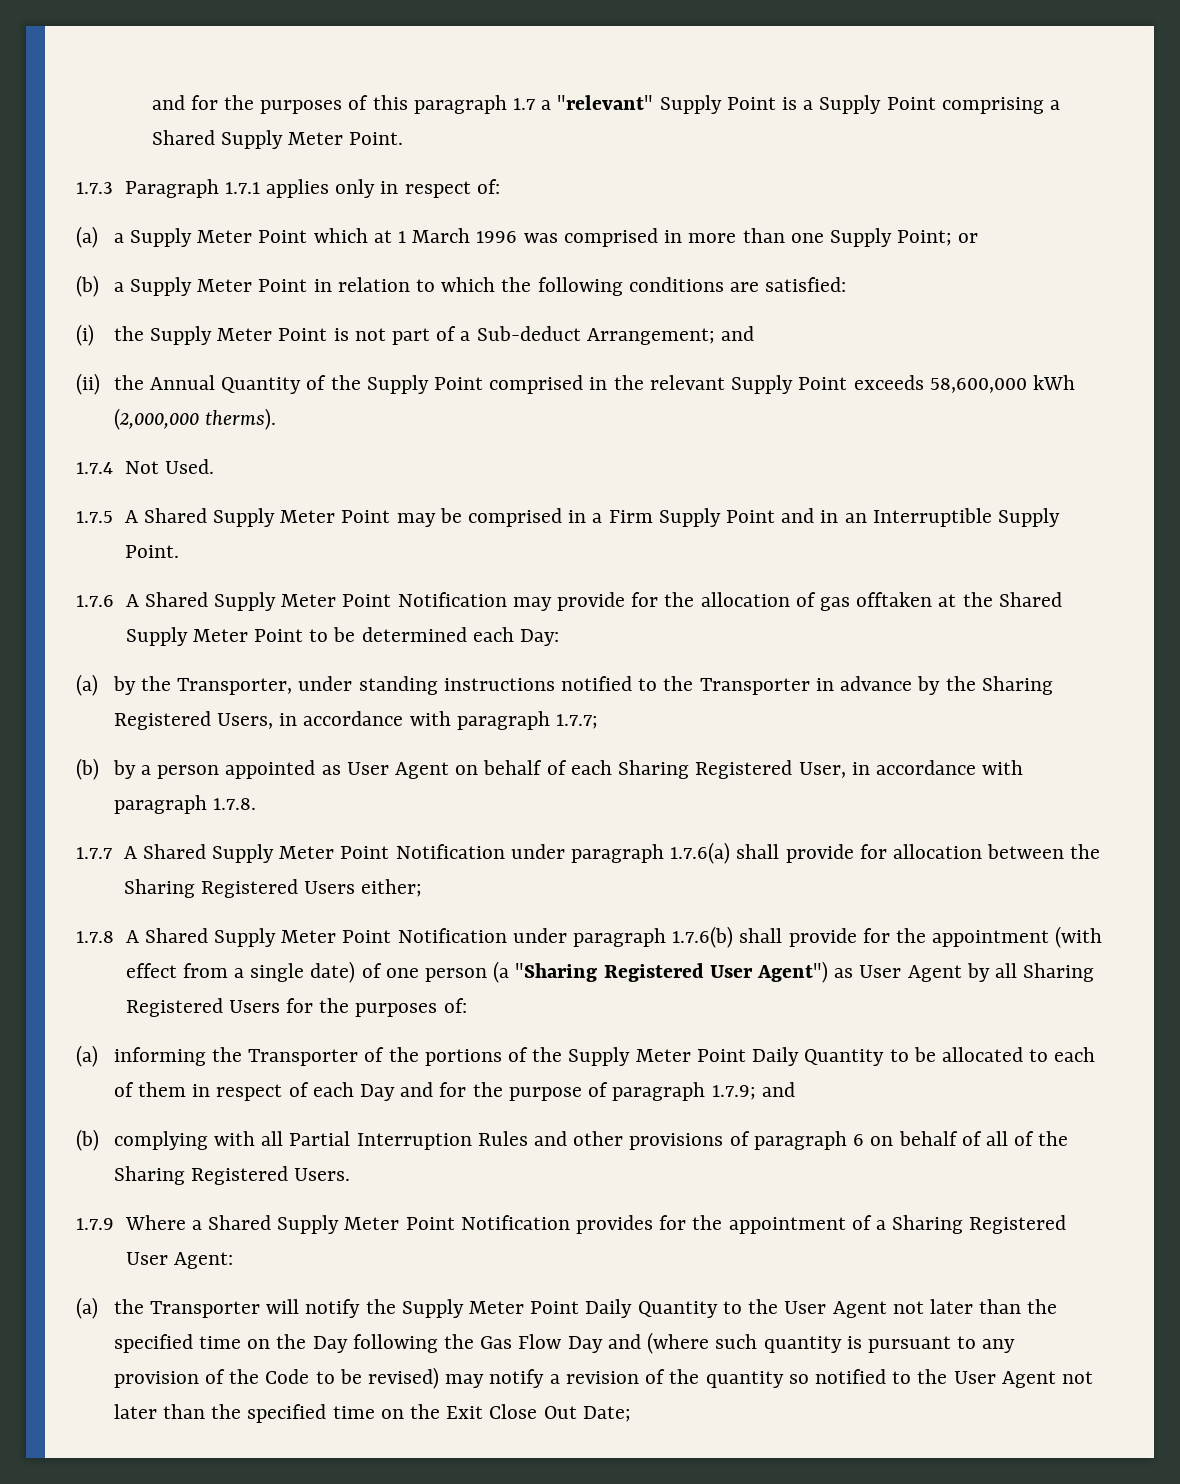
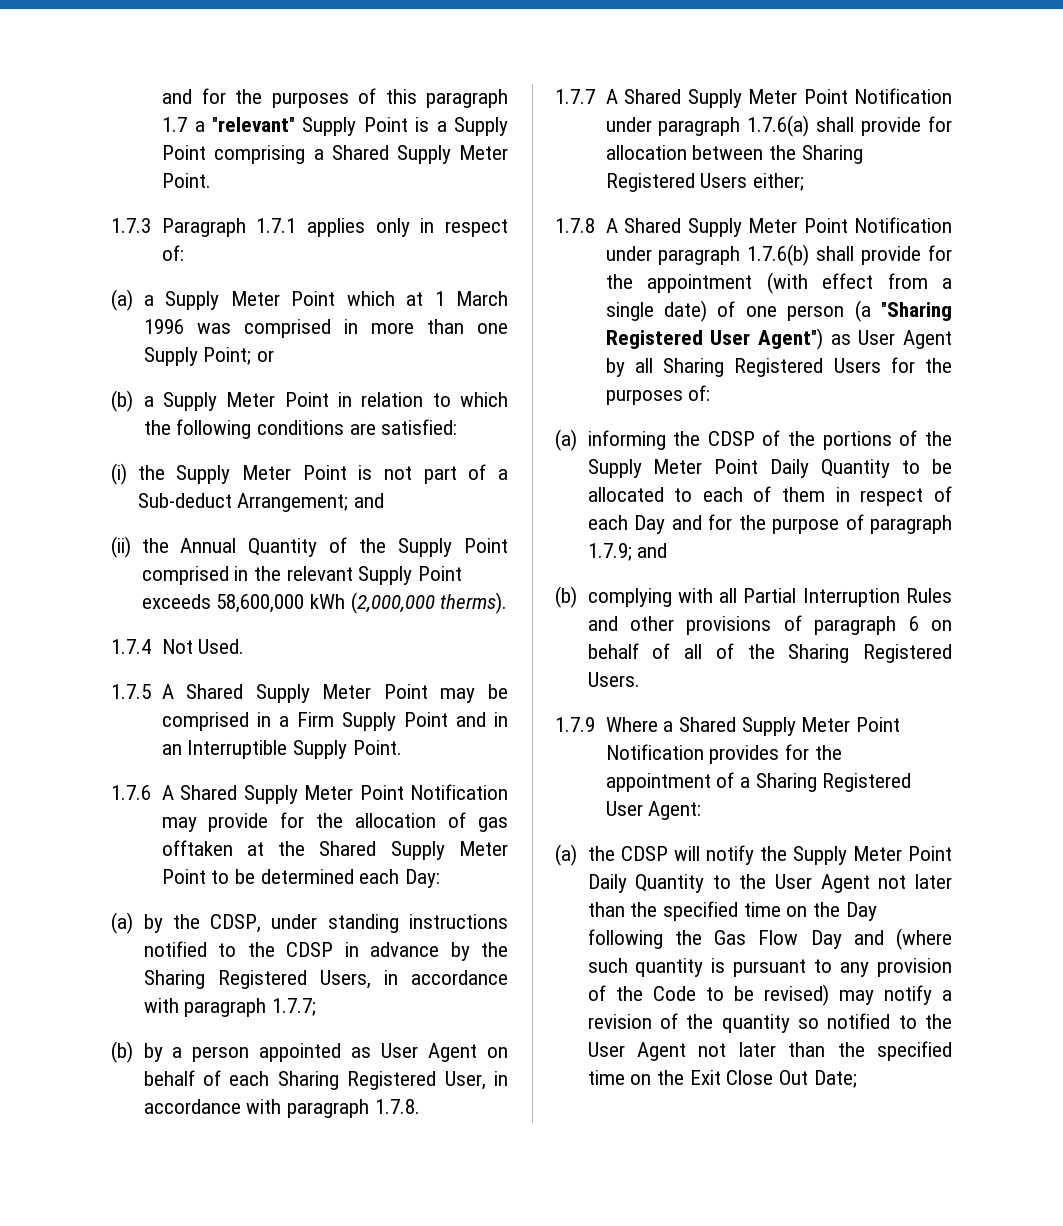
[177,678,293,695] Transporter, -> [210,914,262,933] CDSP,
[699,678,810,695] Transporter -> [286,942,333,957] CDSP
[248,1049,359,1066] Transporter -> [707,431,755,446] CDSP
[149,1301,260,1318] Transporter -> [620,846,668,861] CDSP

